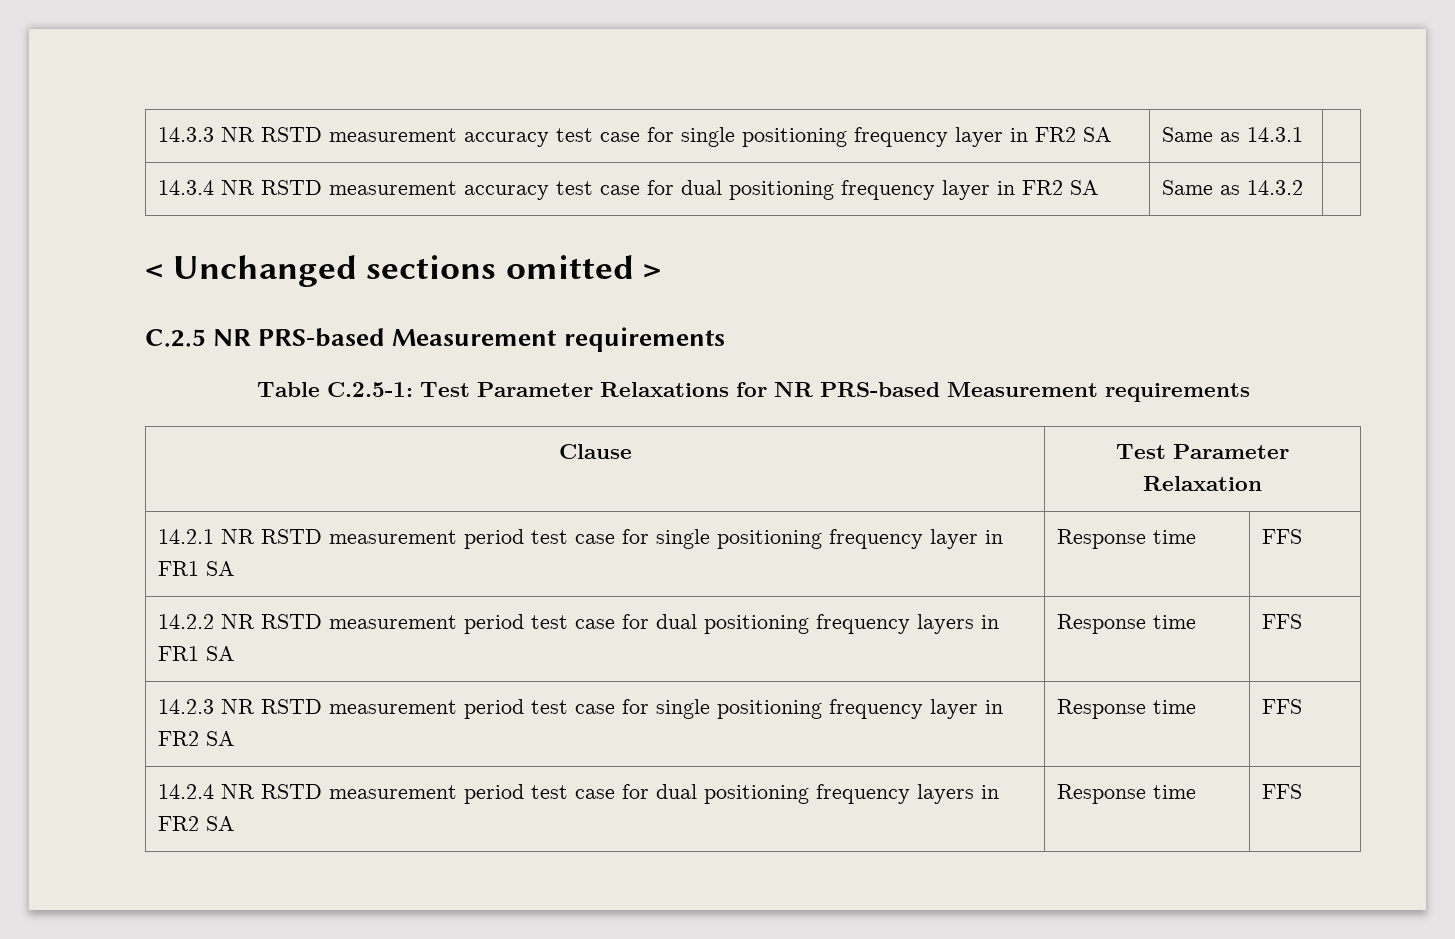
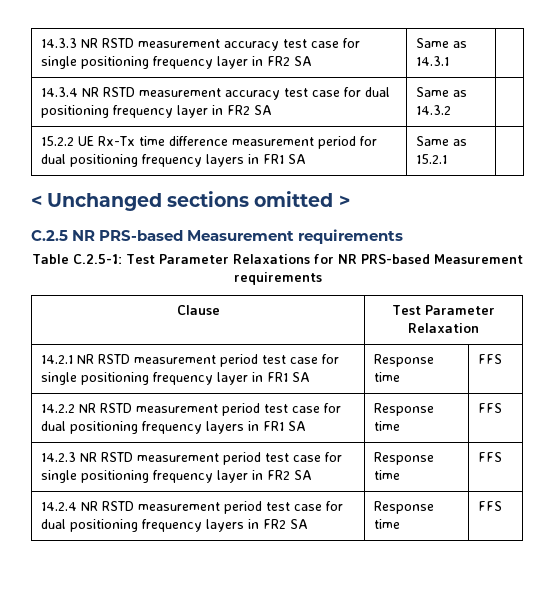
(1304, 187) none -> [41,136,378,149] [41,154,307,167] [416,136,468,146] [416,154,448,164] // 15.2.2 UE Rx-Tx time difference measurement period for dual positioning frequency layers in FR1 SA | Same as 15.2.1 |

